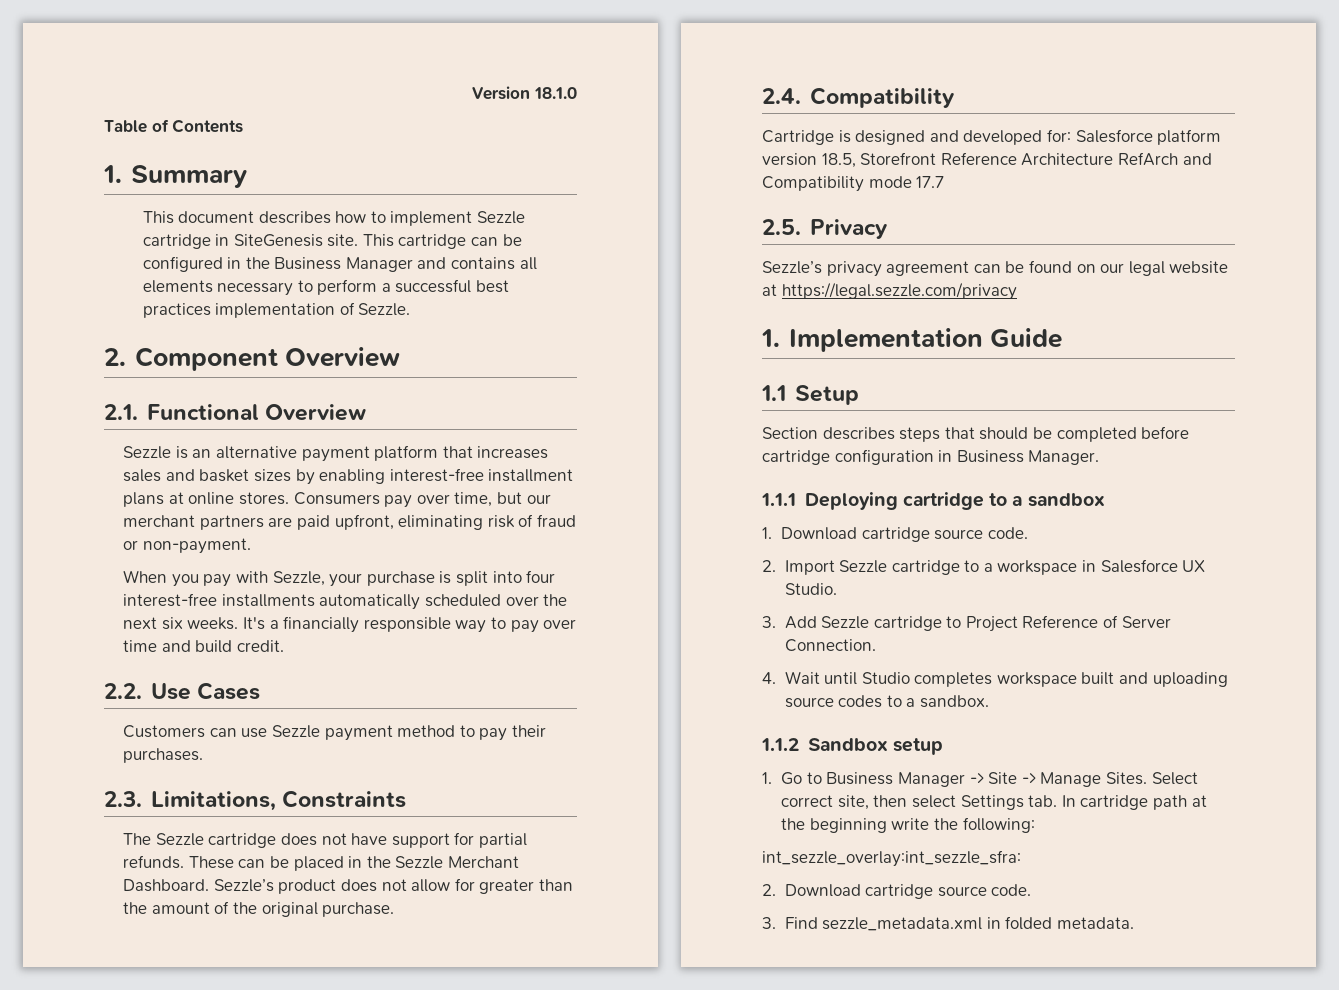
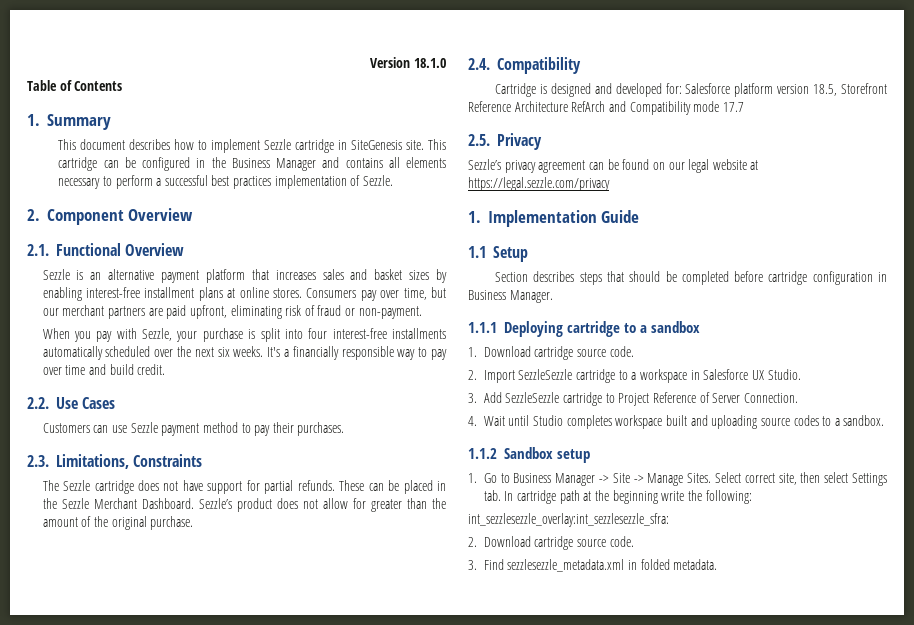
[839,560,888,573] Sezzle -> [518,369,573,380] SezzleSezzle
[821,616,870,629] Sezzle -> [505,392,560,403] SezzleSezzle
[762,850,1021,867] int_sezzle_overlay:int_sezzle_sfra: -> [468,513,669,527] int_sezzlesezzle_overlay:int_sezzlesezzle_sfra:
[822,917,983,931] sezzle_metadata.xml -> [507,559,625,572] sezzlesezzle_metadata.xml

